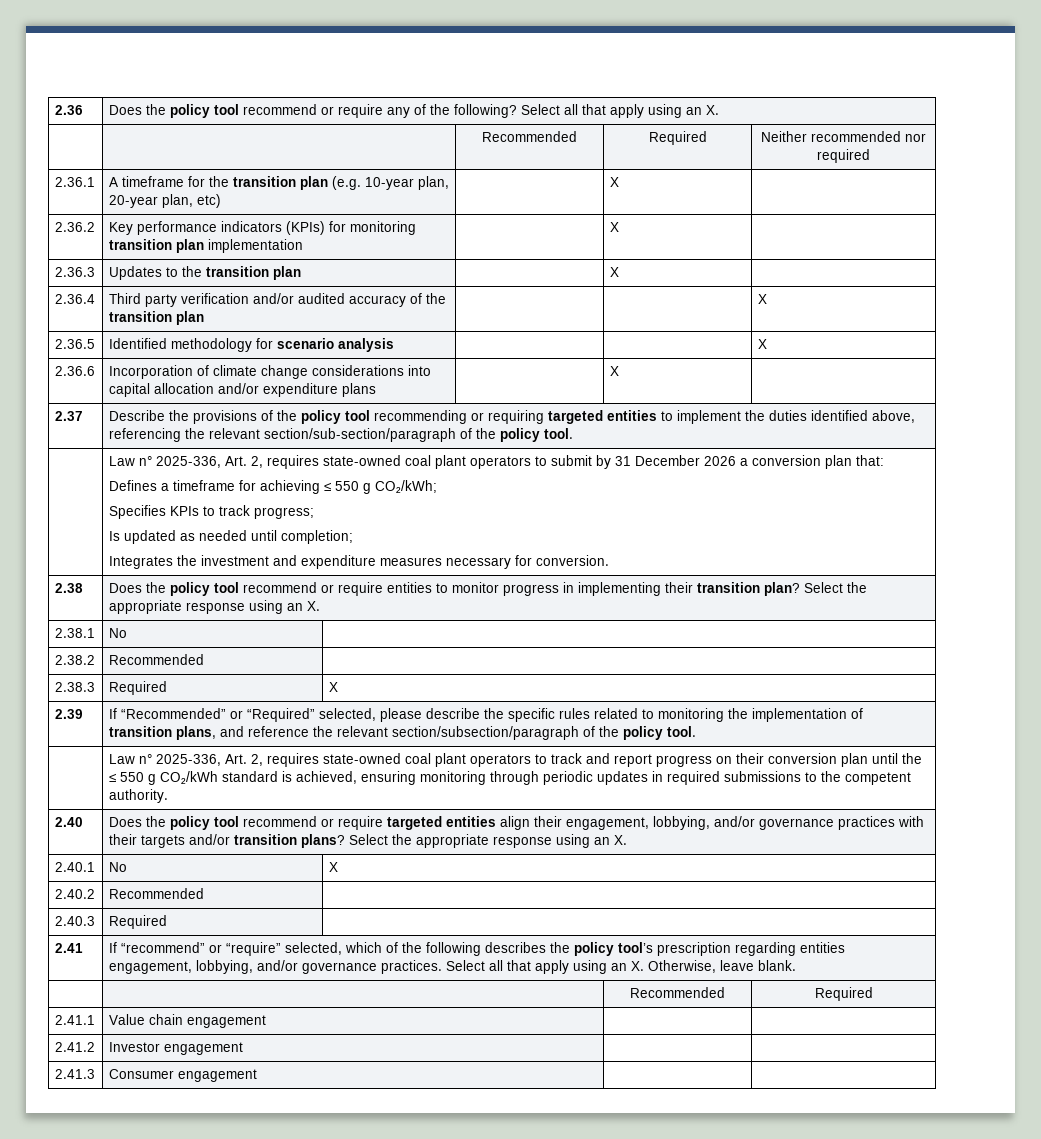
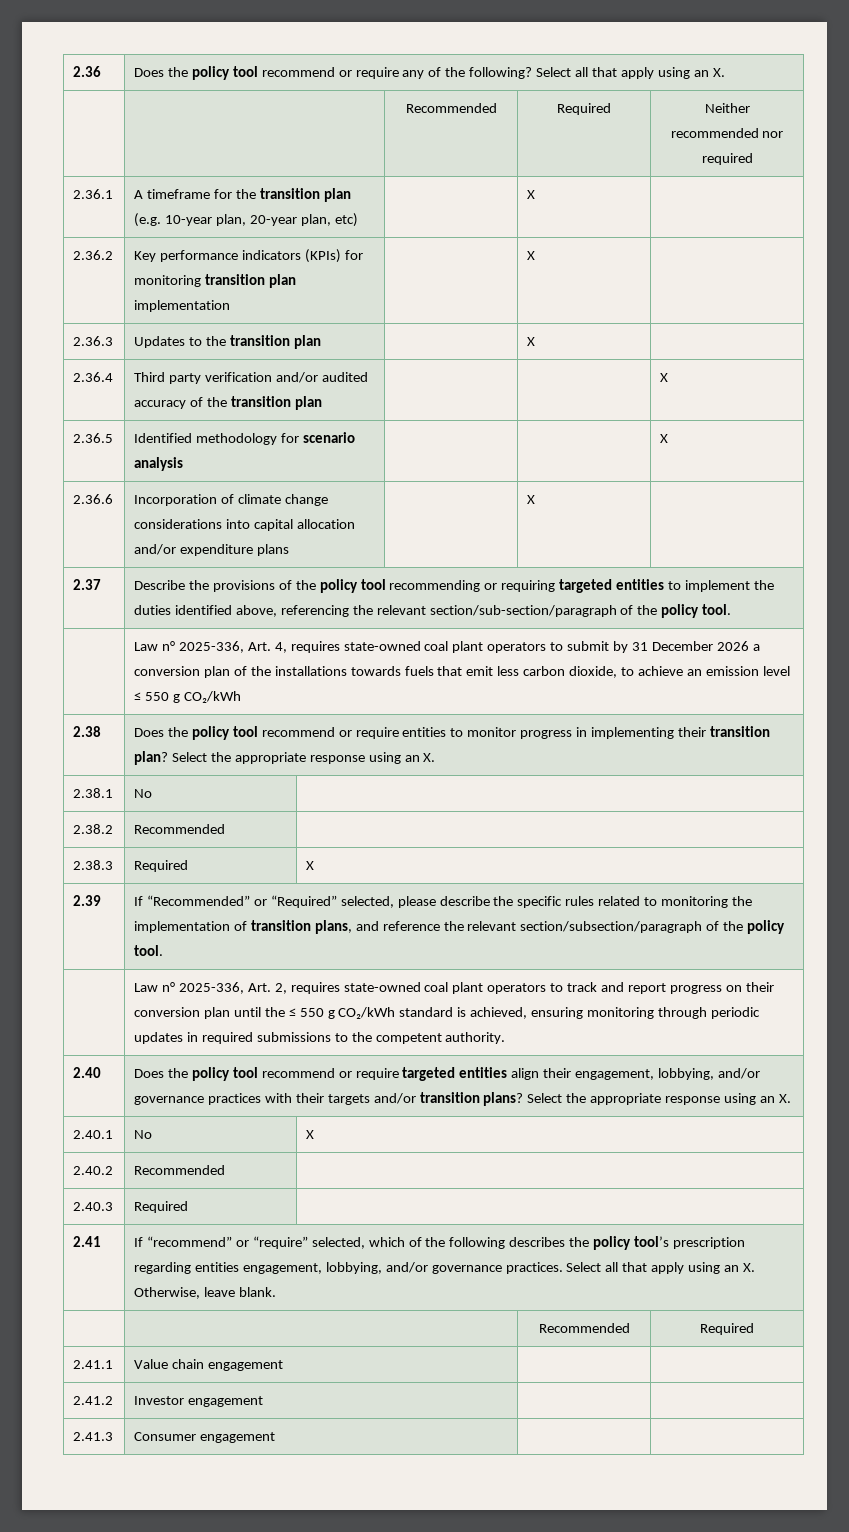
[250,456,263,468] 2, -> [274,642,287,653] 4,
[855,455,884,466] [108,480,437,494] [108,505,314,519] [108,530,353,544] [108,555,609,569] that: // Defines a timeframe for achieving ≤ 550 g CO₂/kWh; // Specifies KPIs to track progress; // Is updated as needed until completion; // Integrates the investment and expenditure measures necessary for conversion. -> [233,666,790,678] [134,691,241,703] of the installations towards fuels that emit less carbon dioxide, to achieve an emission level ≤ 550 g CO₂/kWh

